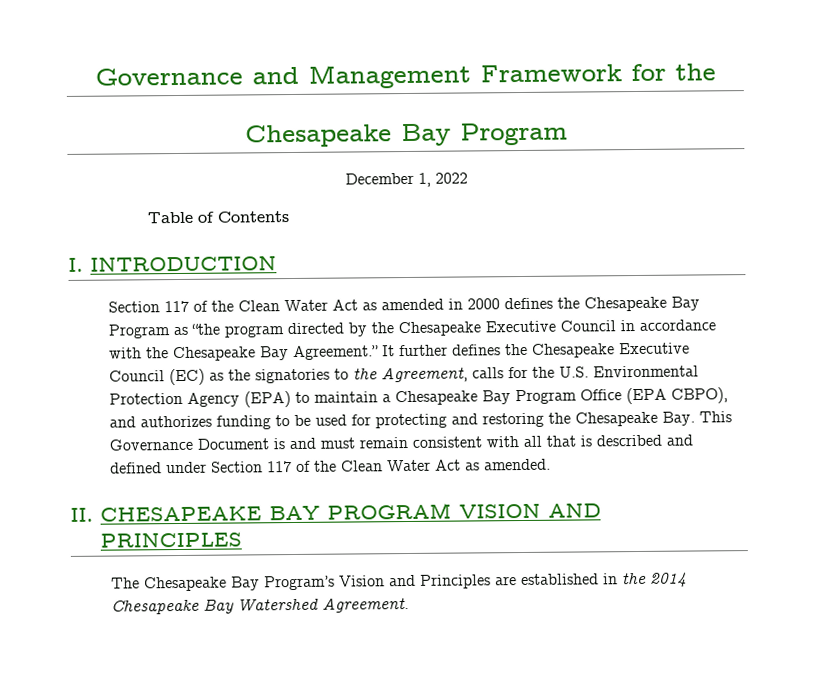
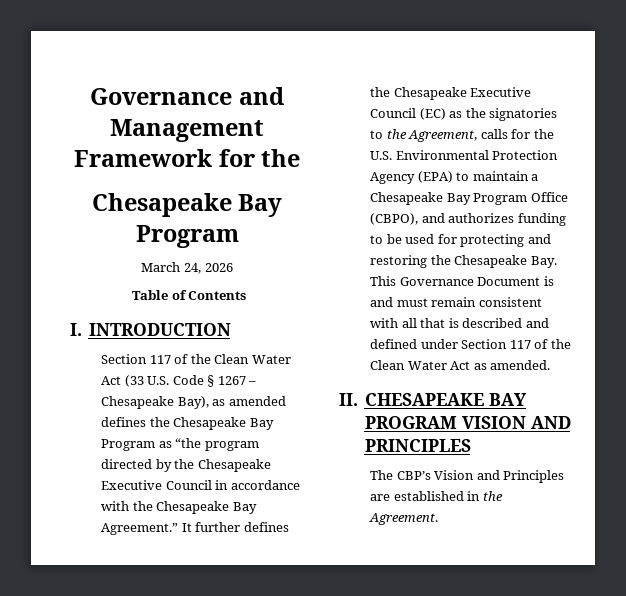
[344,172,468,187] December 1, 2022 -> [141,262,233,274] March 24, 2026
[362,298,501,311] as amended in 2000 -> [124,375,257,387] [101,396,286,409] (33 U.S. Code § 1267 – Chesapeake Bay), as amended
[626,387,729,405] (EPA CBPO), -> [370,213,419,225] (CBPO),
[144,575,336,592] Chesapeake Bay Program’s -> [396,471,431,480] CBP’s
[650,572,688,588] [111,597,320,615] 2014 Chesapeake Bay Watershed -> (503, 496) none

